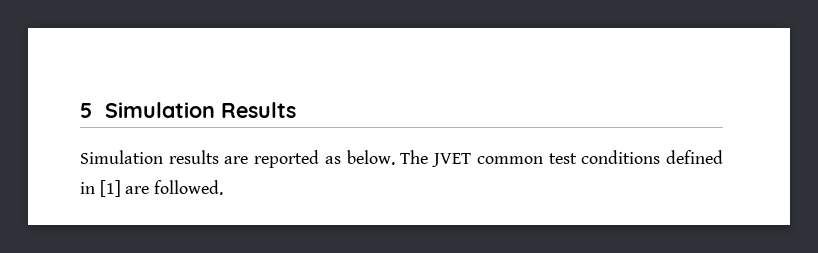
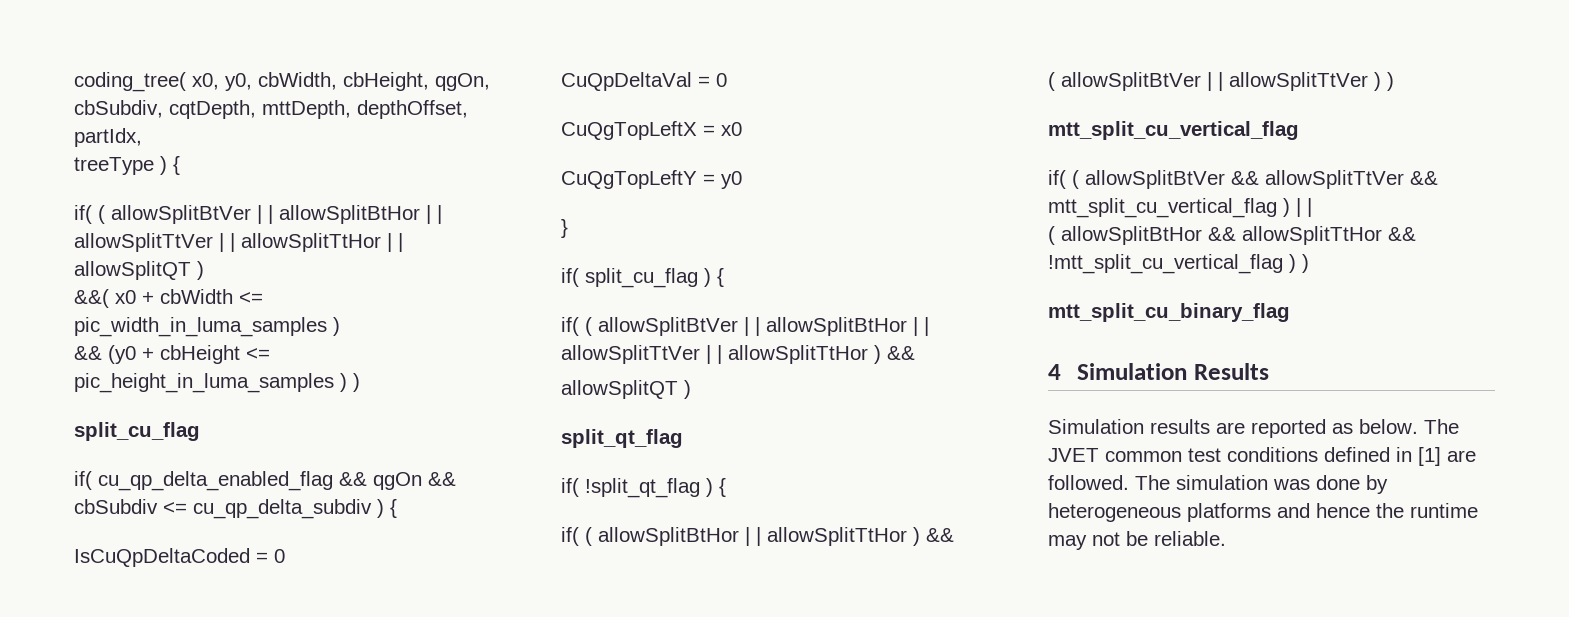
[80,103,92,118] 5 -> [74,72,490,92] [74,100,468,119] [74,128,142,147] [74,156,180,175] [74,205,442,224] [74,233,403,252] [74,261,204,280] [74,289,263,308] [74,317,340,337] [74,345,270,364] [74,373,360,393] [74,422,200,441] [74,471,456,491] [74,499,397,519] [74,548,285,567] [561,72,727,91] [561,121,742,140] [561,170,742,189] [561,219,568,238] [561,268,724,288] [561,317,929,336] [561,345,915,364] [561,380,691,399] [561,429,683,448] [561,478,726,498] [561,527,954,546] [1048,72,1394,91] [1048,121,1299,140] [1048,170,1438,189] [1048,198,1312,218] [1048,226,1416,245] [1048,254,1309,274] [1048,303,1290,322] [1048,364,1061,380] coding_tree( x0, y0, cbWidth, cbHeight, qgOn, cbSubdiv, cqtDepth, mttDepth, depthOffset, partIdx, // treeType ) { // if( ( allowSplitBtVer | | allowSplitBtHor | | allowSplitTtVer | | allowSplitTtHor | | allowSplitQT ) // &&( x0 + cbWidth <= pic_width_in_luma_samples ) // && (y0 + cbHeight <= pic_height_in_luma_samples ) ) // split_cu_flag // if( cu_qp_delta_enabled_flag && qgOn && cbSubdiv <= cu_qp_delta_subdiv ) { // IsCuQpDeltaCoded = 0 // CuQpDeltaVal = 0 // CuQgTopLeftX = x0 // CuQgTopLeftY = y0 // } // if( split_cu_flag ) { // if( ( allowSplitBtVer | | allowSplitBtHor | | allowSplitTtVer | | allowSplitTtHor ) && // allowSplitQT ) // split_qt_flag // if( !split_qt_flag ) { // if( ( allowSplitBtHor | | allowSplitTtHor ) && // ( allowSplitBtVer | | allowSplitTtVer ) ) // mtt_split_cu_vertical_flag // if( ( allowSplitBtVer && allowSplitTtVer && mtt_split_cu_vertical_flag ) | | // ( allowSplitBtHor && allowSplitTtHor && !mtt_split_cu_vertical_flag ) ) // mtt_split_cu_binary_flag // 4
(224, 187) none -> [1135,475,1388,494] [1048,503,1478,522] [1048,531,1226,550] The simulation was done by heterogeneous platforms and hence the runtime may not be reliable.

